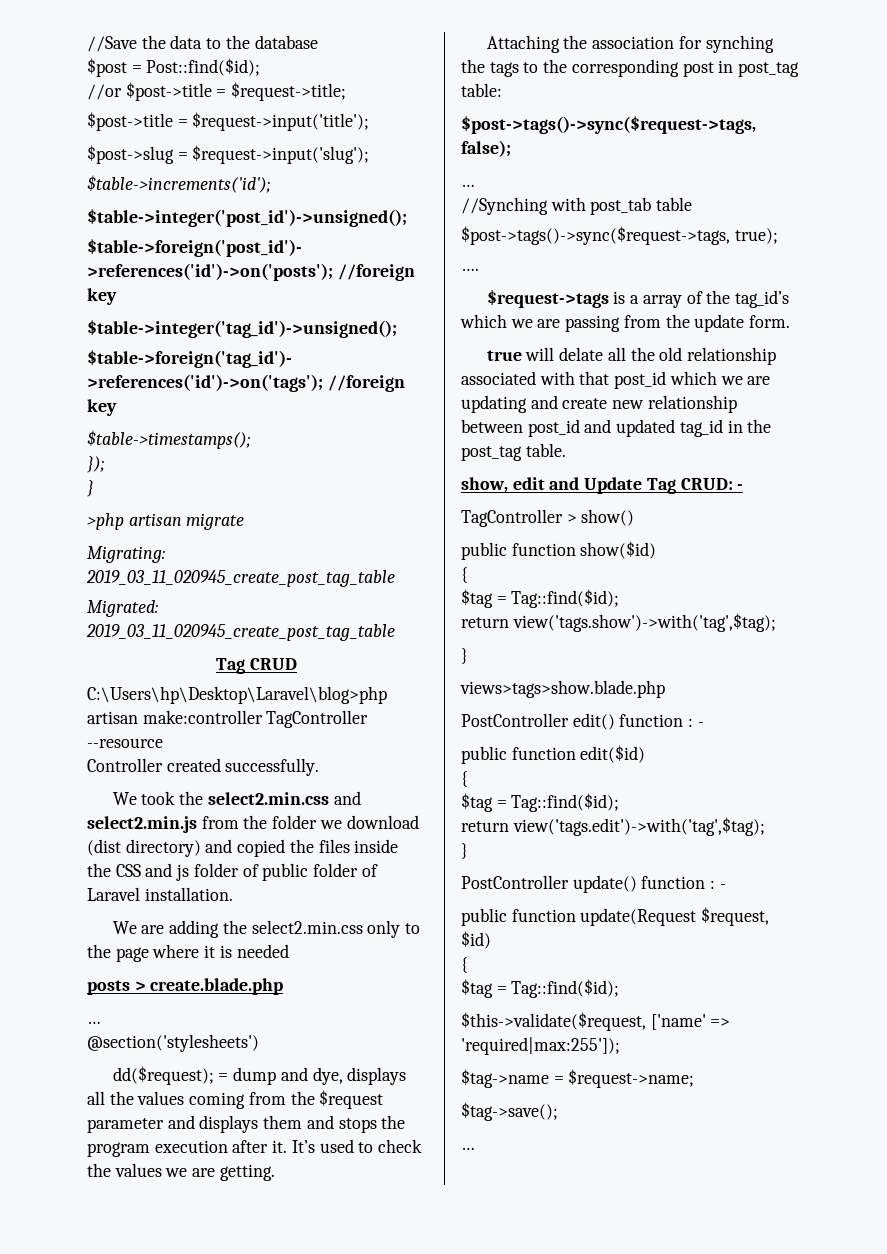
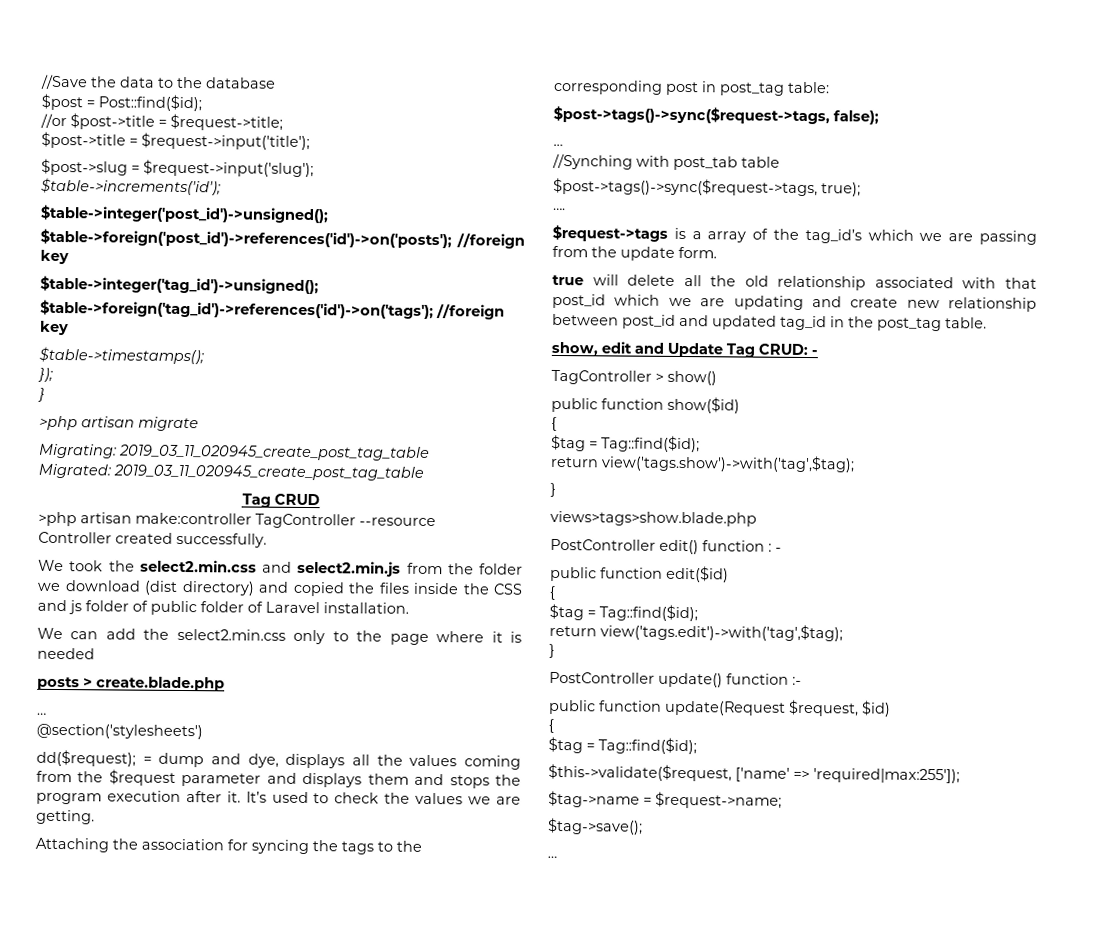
[87,686,387,704] C:\Users\hp\Desktop\Laravel\blog>php -> [38,511,77,527] >php
[141,920,220,938] are adding -> [70,628,136,640] can add
[705,35,774,53] synching -> [251,839,309,855] syncing
[559,347,604,361] delate -> [627,274,676,286] delete
[710,880,726,889] : - -> [792,676,802,685] :-

